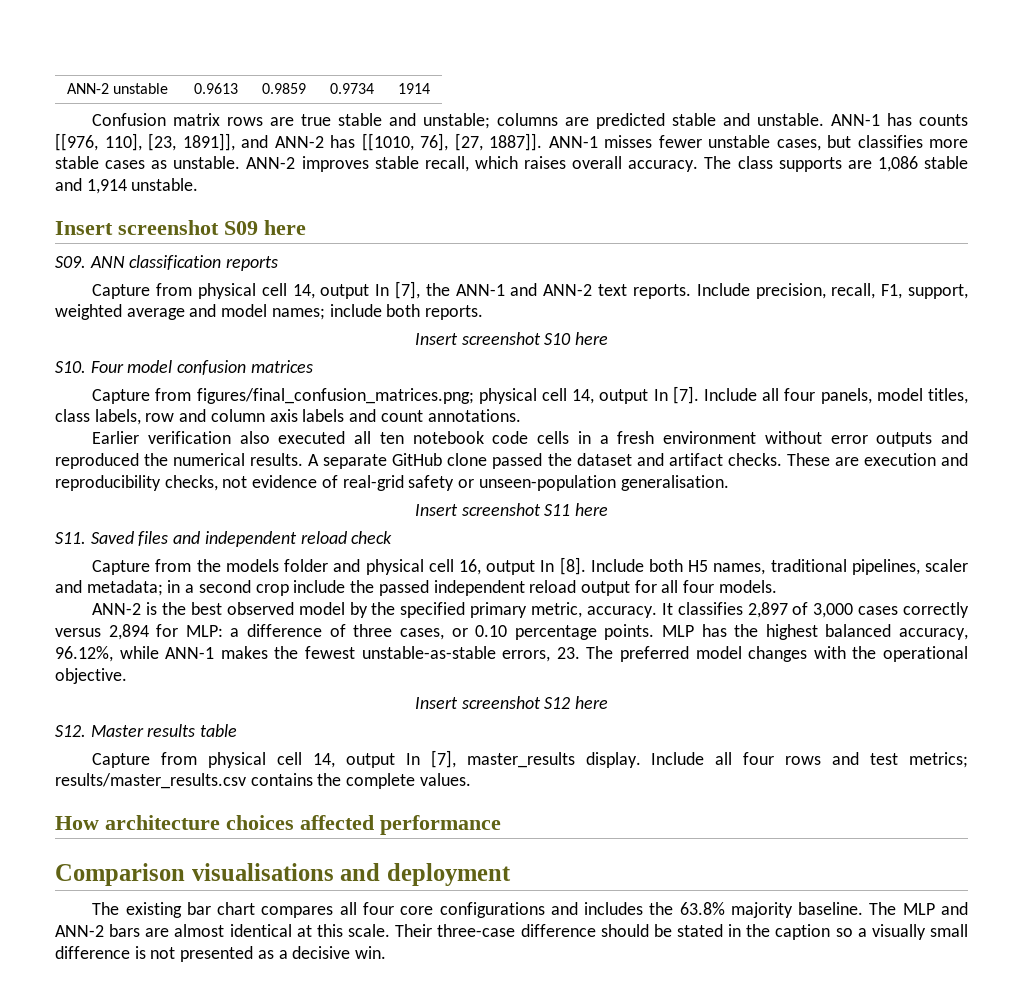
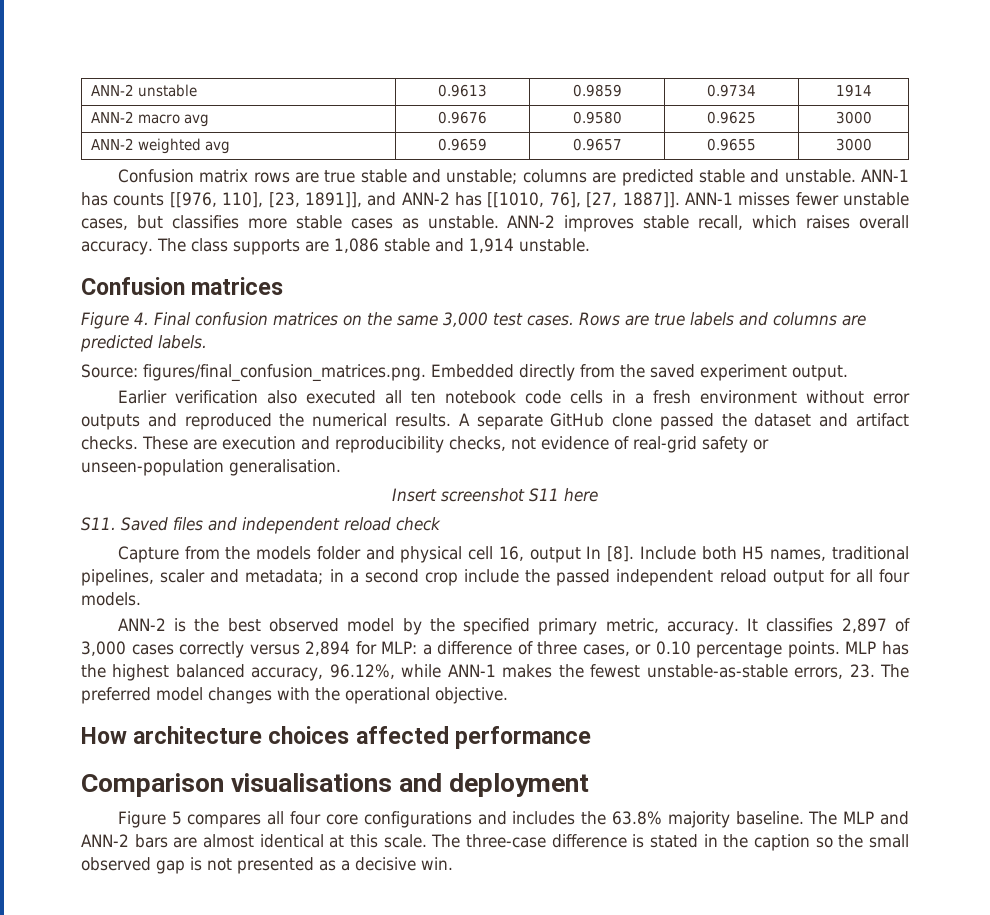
(430, 88) none -> [90,111,209,127] [438,111,487,124] [572,111,622,124] [707,111,756,124] [835,111,872,124] [90,138,230,154] [438,138,487,151] [572,138,622,151] [707,138,756,151] [835,138,872,151] // ANN-2 macro avg | 0.9676 | 0.9580 | 0.9625 | 3000 // ANN-2 weighted avg | 0.9659 | 0.9657 | 0.9655 | 3000
[55,220,306,235] [55,255,279,271] [92,281,969,299] [55,304,484,320] [414,332,609,345] [55,360,313,375] [92,386,969,404] [55,409,521,425] Insert screenshot S09 here // S09. ANN classification reports // Capture from physical cell 14, output In [7], the ANN-1 and ANN-2 text reports. Include precision, recall, F1, support, weighted average and model names; include both reports. // Insert screenshot S10 here // S10. Four model confusion matrices // Capture from figures/final_confusion_matrices.png; physical cell 14, output In [7]. Include all four panels, model titles, class labels, row and column axis labels and count annotations. -> [81,277,284,295] [81,312,866,329] [80,335,207,352] [81,364,848,382] Confusion matrices // Figure 4. Final confusion matrices on the same 3,000 test cases. Rows are true labels and columns are predicted labels. // Source: figures/final_confusion_matrices.png. Embedded directly from the saved experiment output.
[414,696,609,709] [55,724,238,737] [92,750,968,768] [55,773,471,789] // Insert screenshot S12 here // S12. Master results table // Capture from physical cell 14, output In [7], master_results display. Include all four rows and test metrics; results/master_results.csv contains the complete values. -> (508, 695) none
[92,902,256,918] The existing bar chart -> [117,811,182,828] Figure 5
[395,924,433,937] Their -> [431,834,461,848] The
[600,924,672,937] should be -> [632,834,645,848] is
[857,924,968,940] [55,946,130,959] a visually small difference -> [838,834,909,848] [81,857,185,874] the small observed gap

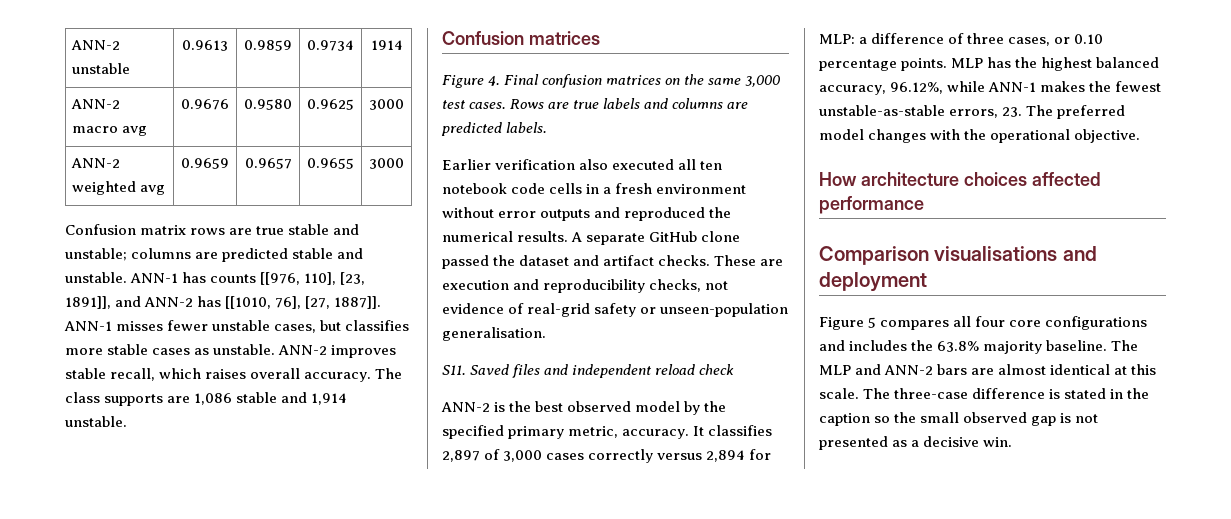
[81,364,848,382] // Source: figures/final_confusion_matrices.png. Embedded directly from the saved experiment output. -> (548, 127) none
[392,488,598,502] // Insert screenshot S11 here -> (546, 334) none
[117,546,910,563] [81,569,910,586] [81,592,141,606] // Capture from the models folder and physical cell 16, output In [8]. Include both H5 names, traditional pipelines, scaler and metadata; in a second crop include the passed independent reload output for all four models. -> (735, 369) none

